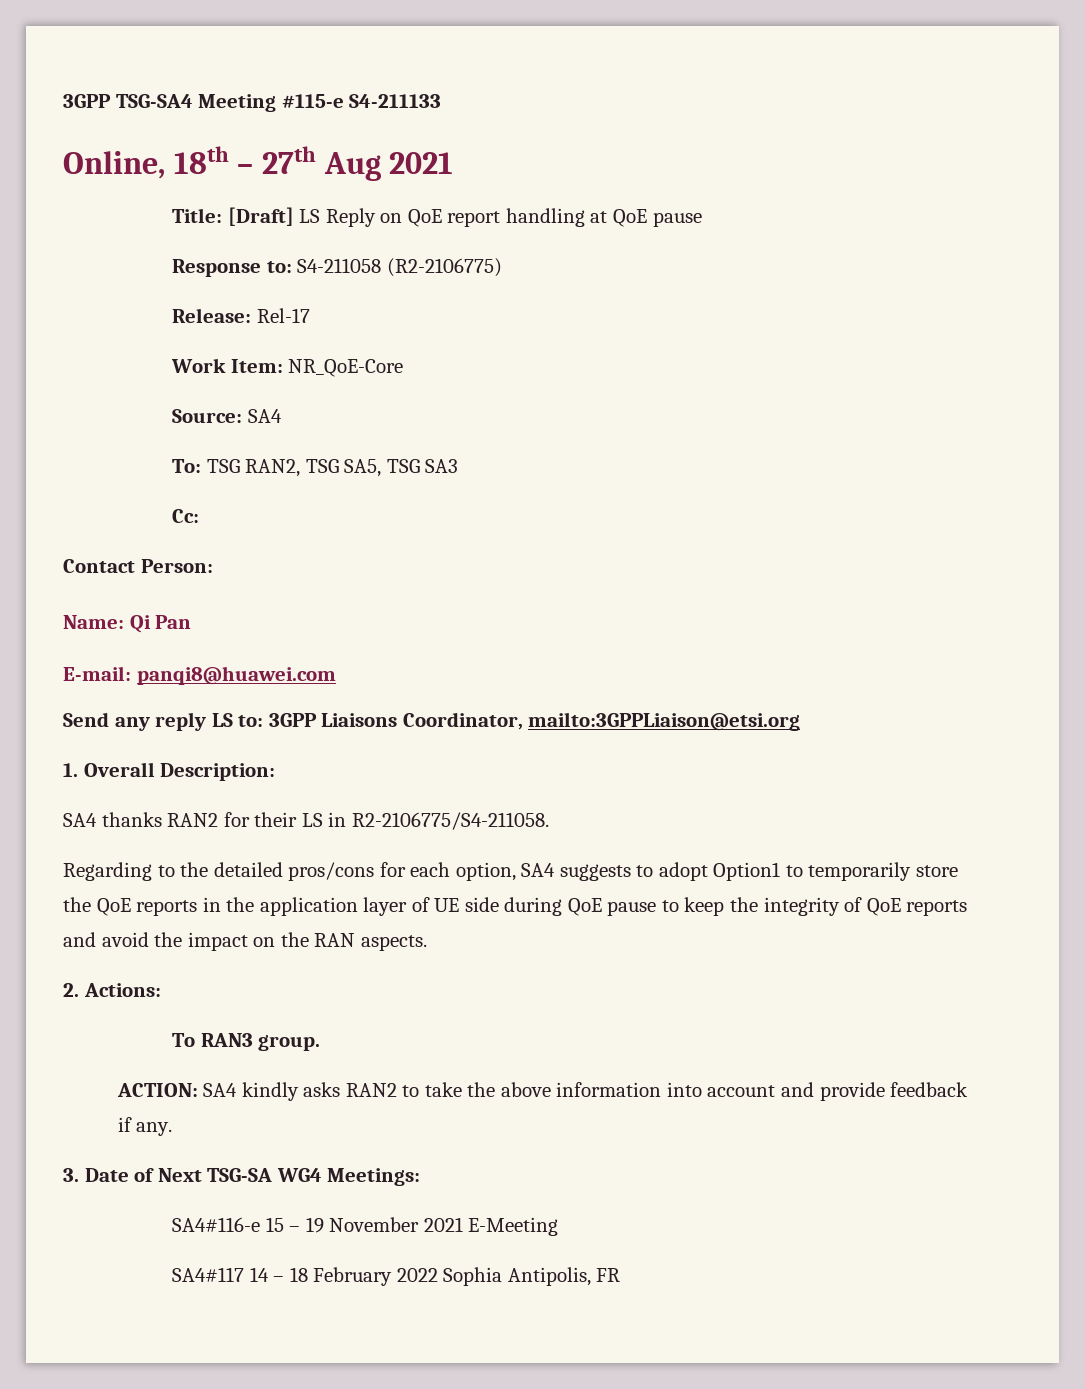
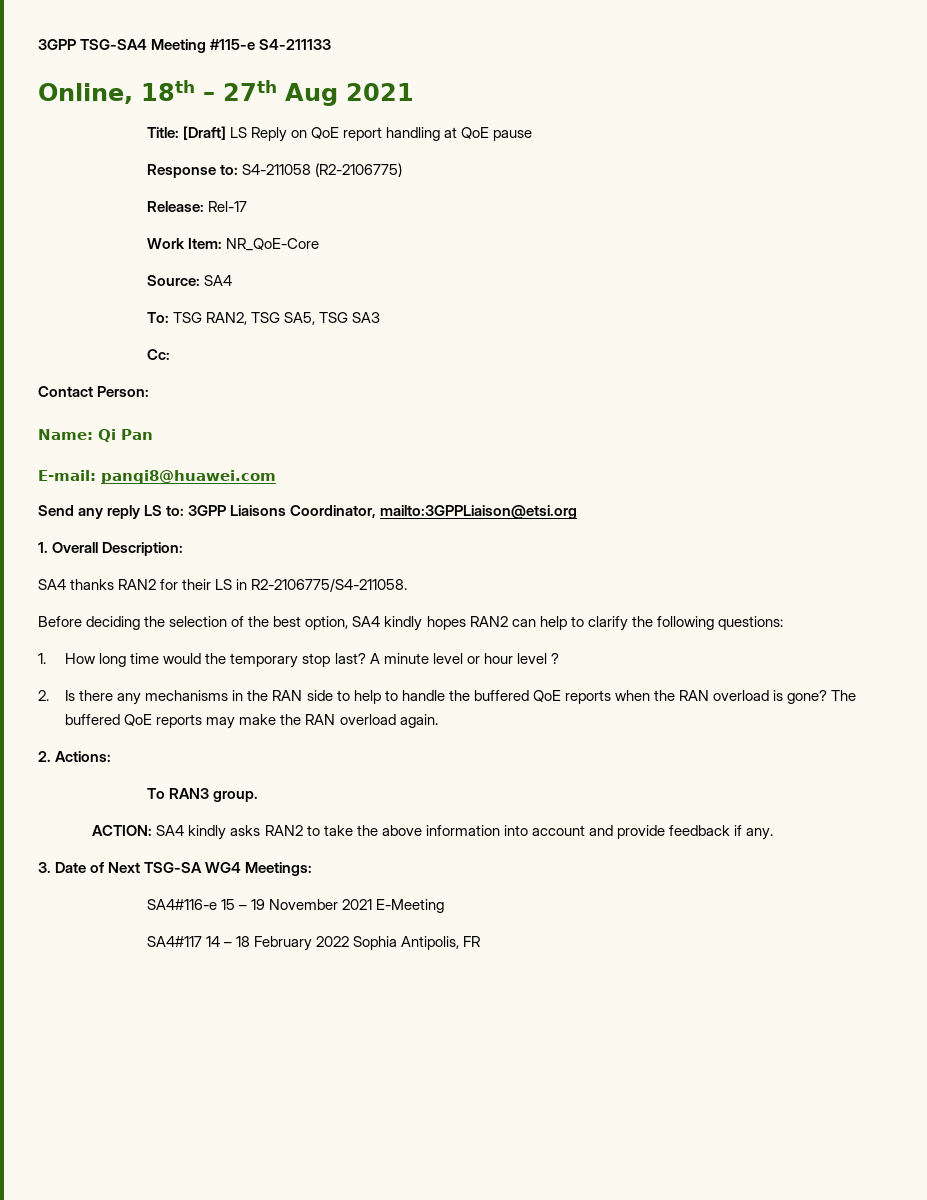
[63,862,959,881] [63,897,968,916] [63,932,427,951] Regarding to the detailed pros/cons for each option, SA4 suggests to adopt Option1 to temporarily store the QoE reports in the application layer of UE side during QoE pause to keep the integrity of QoE reports and avoid the impact on the RAN aspects. -> [38,616,783,631] [38,653,559,668] [38,690,857,705] [65,714,438,729] Before deciding the selection of the best option, SA4 kindly hopes RAN2 can help to clarify the following questions: // 1. How long time would the temporary stop last? A minute level or hour level ? // 2. Is there any mechanisms in the RAN side to help to handle the buffered QoE reports when the RAN overload is gone? The buffered QoE reports may make the RAN overload again.

